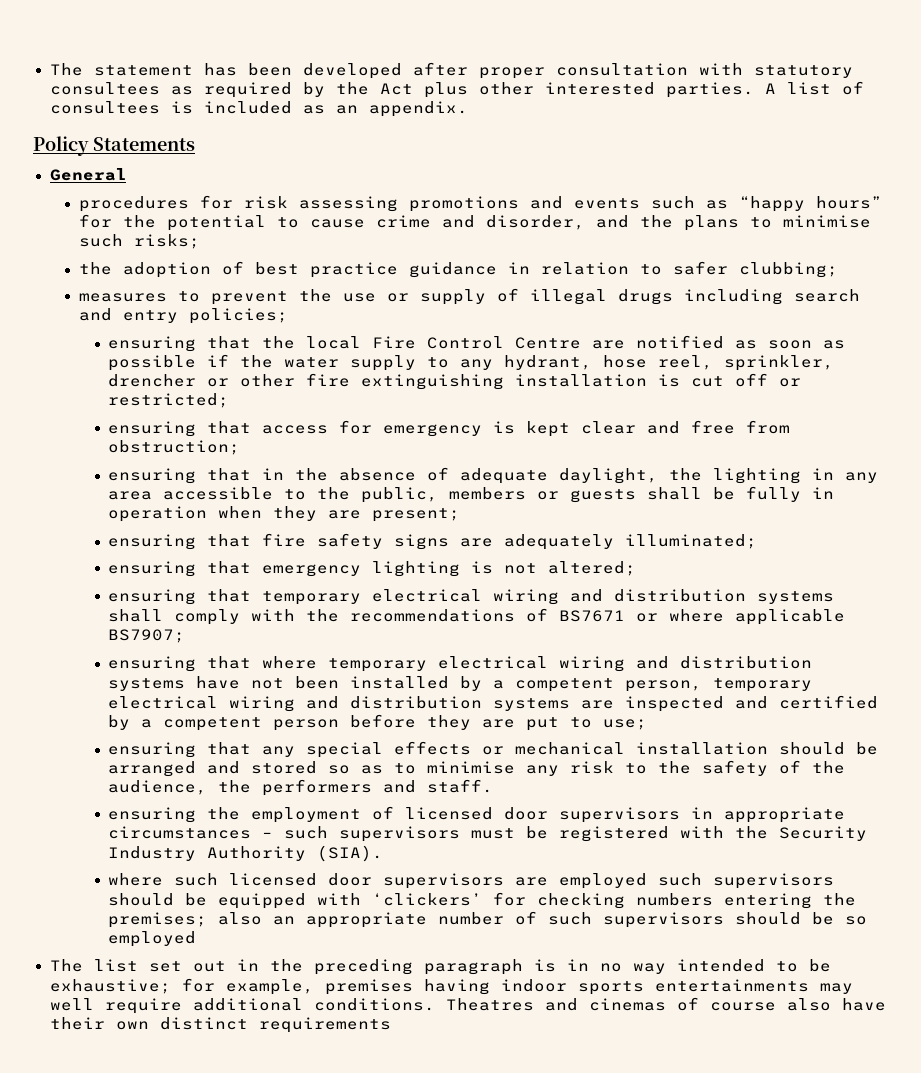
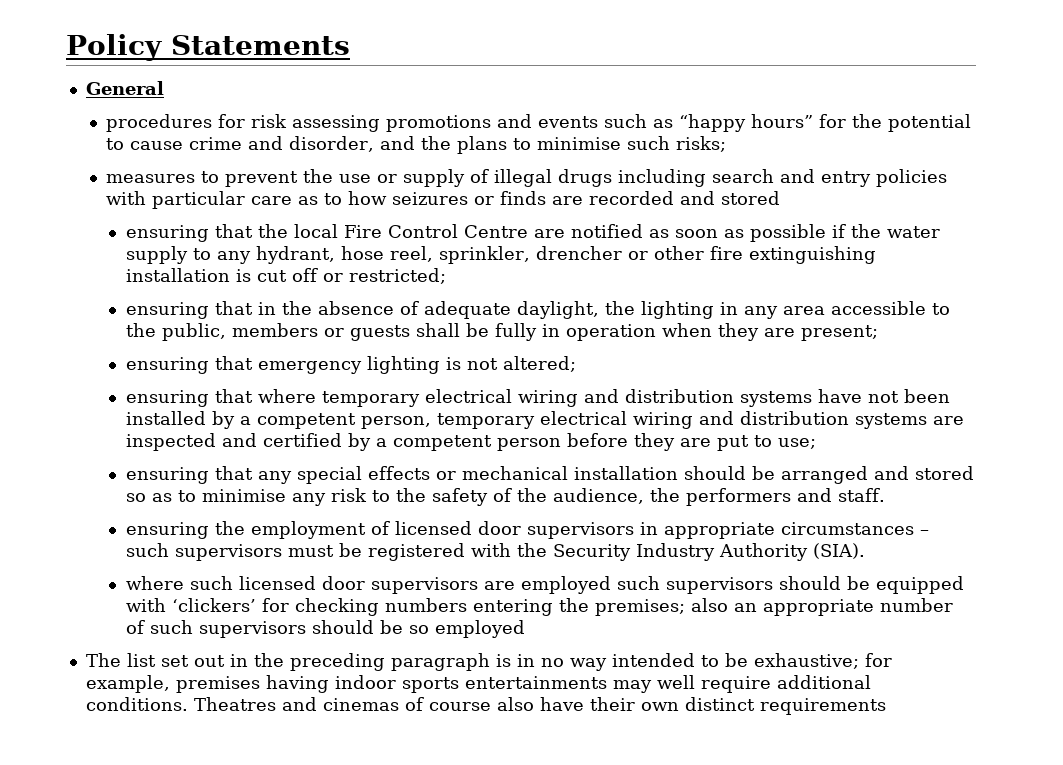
[49,62,853,79] [49,81,864,98] [49,101,468,117] The statement has been developed after proper consultation with statutory consultees as required by the Act plus other interested parties. A list of consultees is included as an appendix. // -> (66, 47) none
[78,261,838,278] // the adoption of best practice guidance in relation to safer clubbing; -> (726, 144) none
[188,308,288,324] policies; -> [875,169,947,187] [105,191,780,209] policies with particular care as to how seizures or finds are recorded and stored
[108,420,791,437] [108,440,241,455] // ensuring that access for emergency is kept clear and free from obstruction; -> (446, 276) none
[108,533,758,550] // ensuring that fire safety signs are adequately illuminated; -> (878, 333) none
[108,589,835,605] [108,608,846,625] [108,629,186,643] // ensuring that temporary electrical wiring and distribution systems shall comply with the recommendations of BS7671 or where applicable BS7907; -> (576, 364) none

